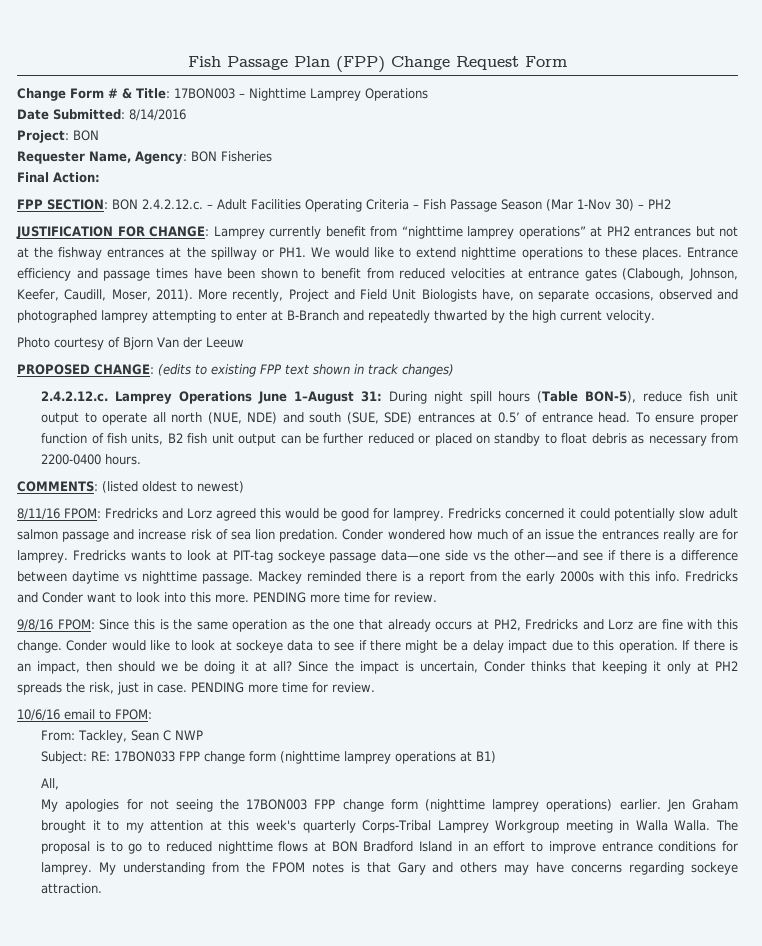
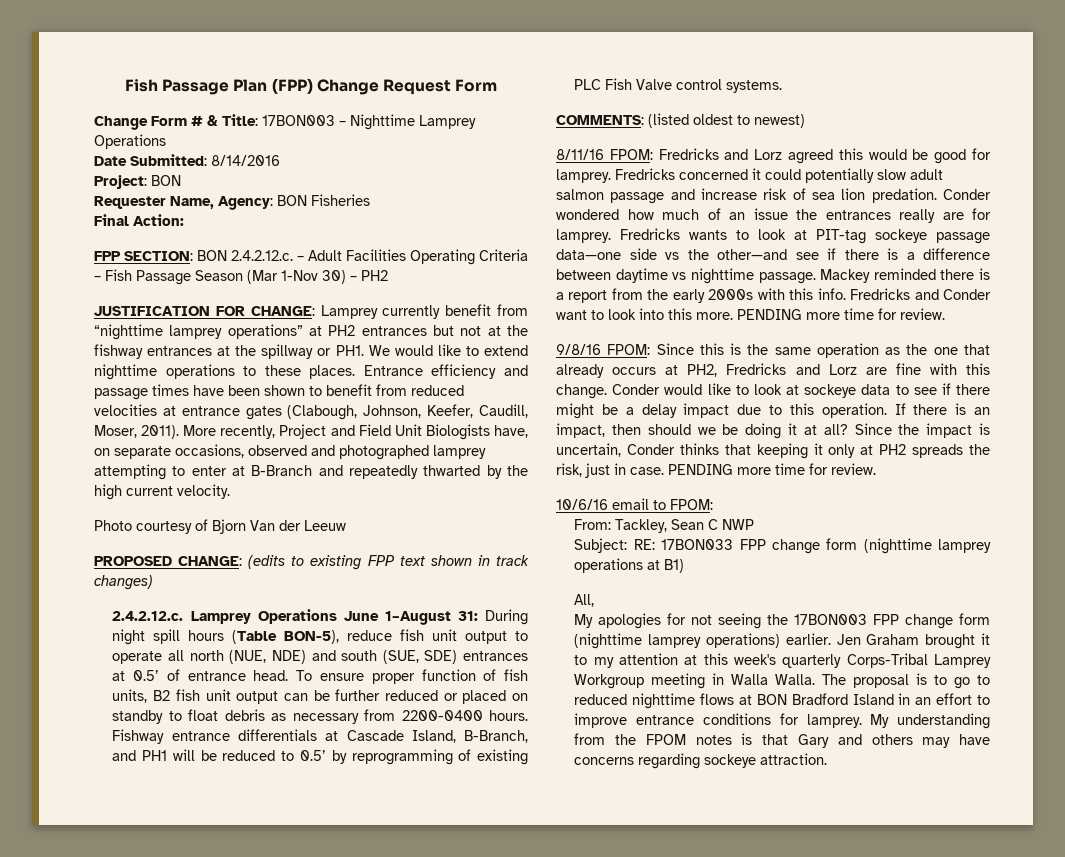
(142, 459) none -> [112,729,528,744] [112,749,528,765] [574,78,783,93] Fishway entrance differentials at Cascade Island, B-Branch, and PH1 will be reduced to 0.5’ by reprogramming of existing PLC Fish Valve control systems.

